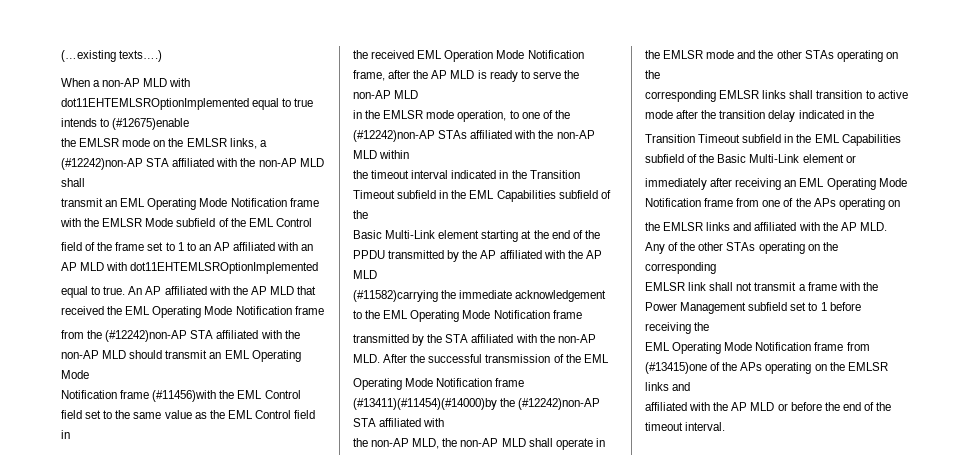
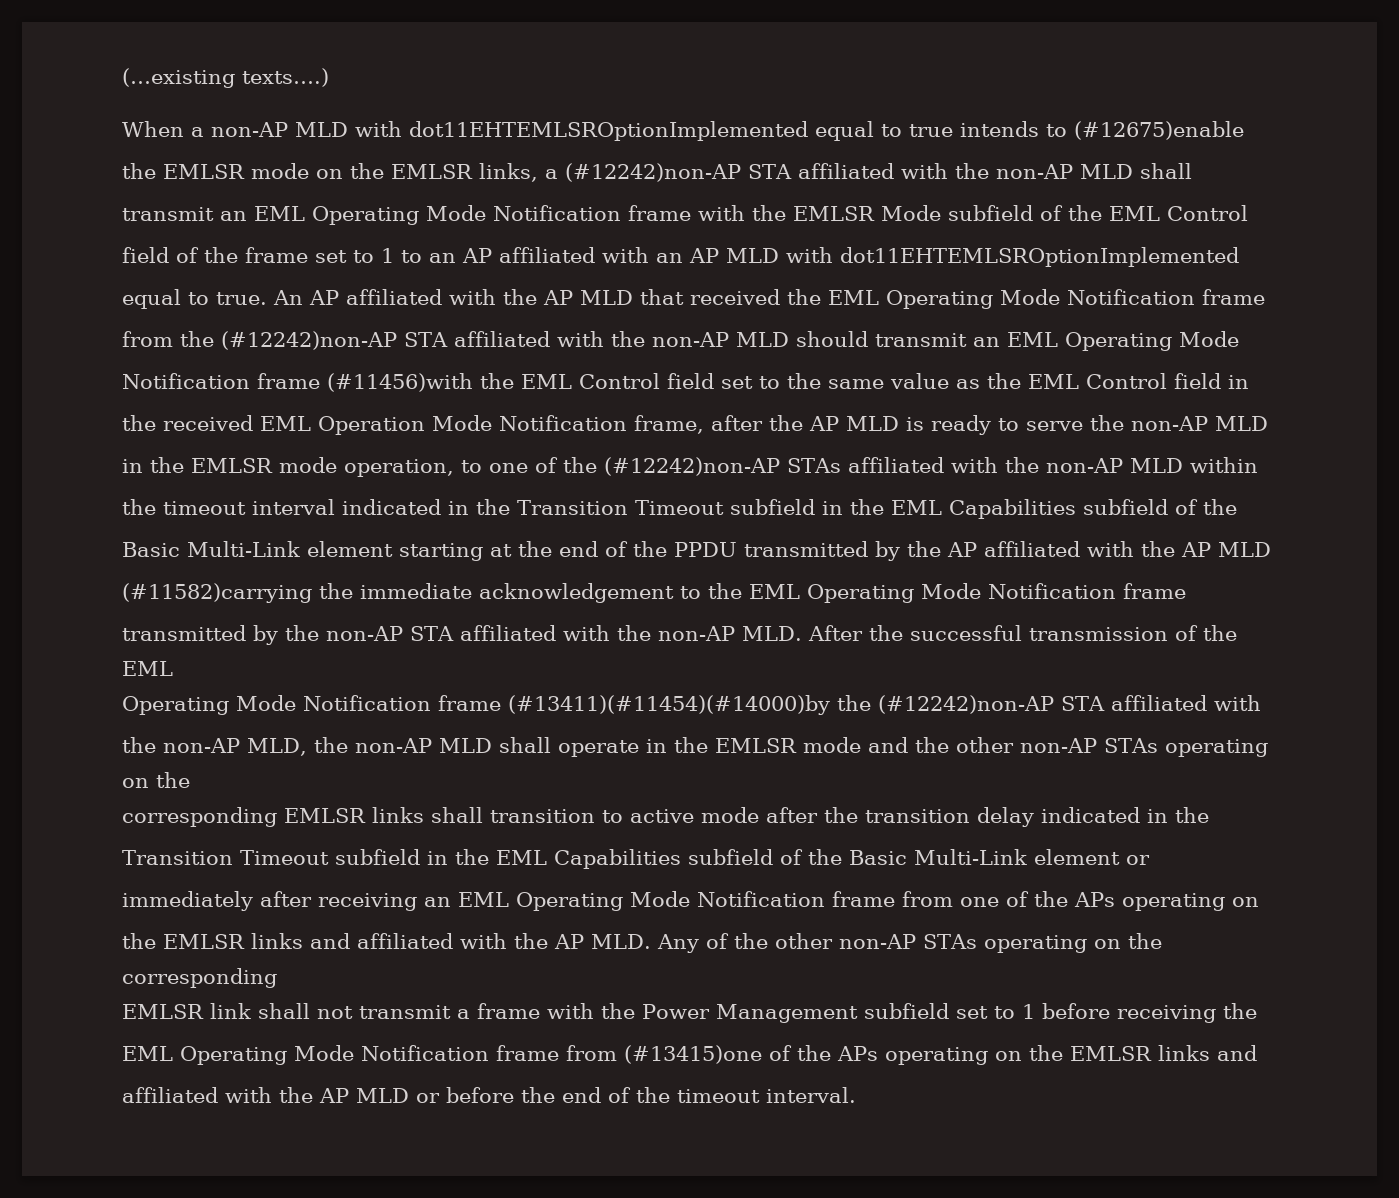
(443, 338) none -> [326,626,403,641] non-AP
(802, 54) none -> [1019,738,1097,753] non-AP
(724, 246) none -> [838,934,916,949] non-AP

